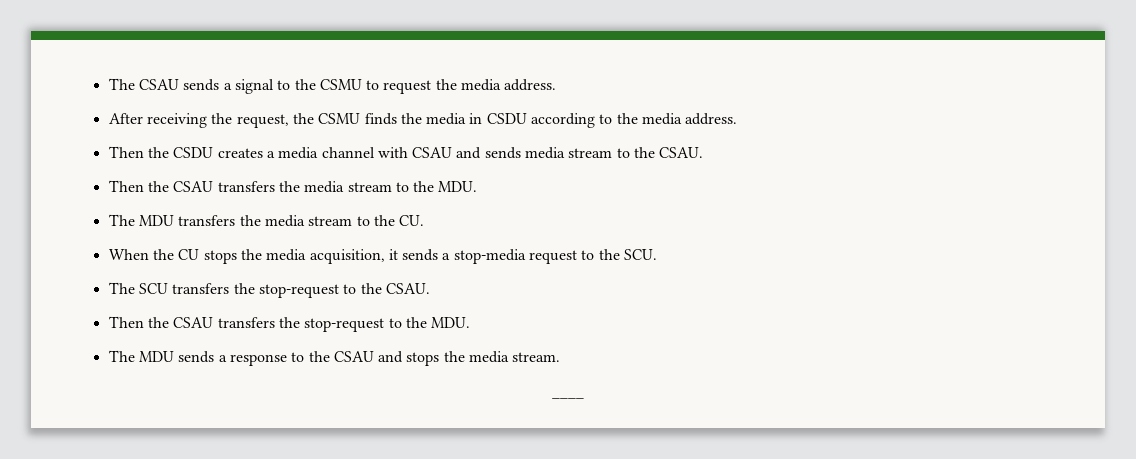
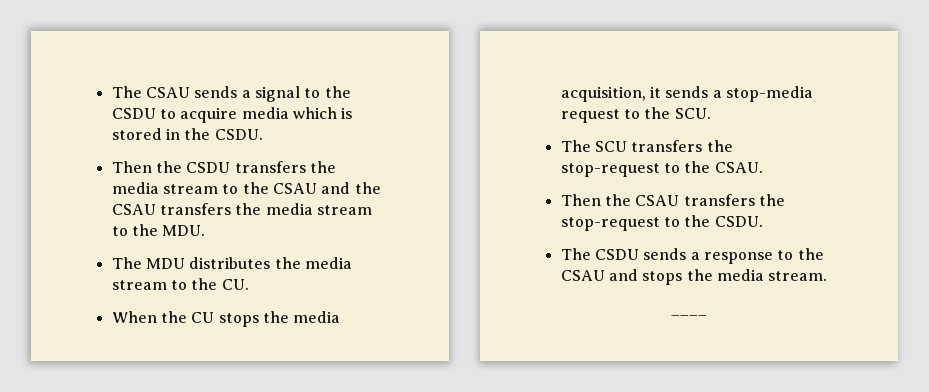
[319,79,557,94] [108,113,738,128] [108,146,704,159] [108,180,144,192] CSMU to request the media address. // After receiving the request, the CSMU finds the media in CSDU according to the media address. // Then the CSDU creates a media channel with CSAU and sends media stream to the CSAU. // Then -> [111,107,353,123] [111,128,263,140] [111,161,336,173] [111,182,351,194] CSDU to acquire media which is stored in the CSDU. // Then the CSDU transfers the media stream to the CSAU and
[178,215,236,226] transfers -> [189,257,271,269] distributes
[431,317,471,328] [108,350,174,362] MDU. // The MDU -> [714,216,763,227] [560,248,639,260] CSDU. // The CSDU

